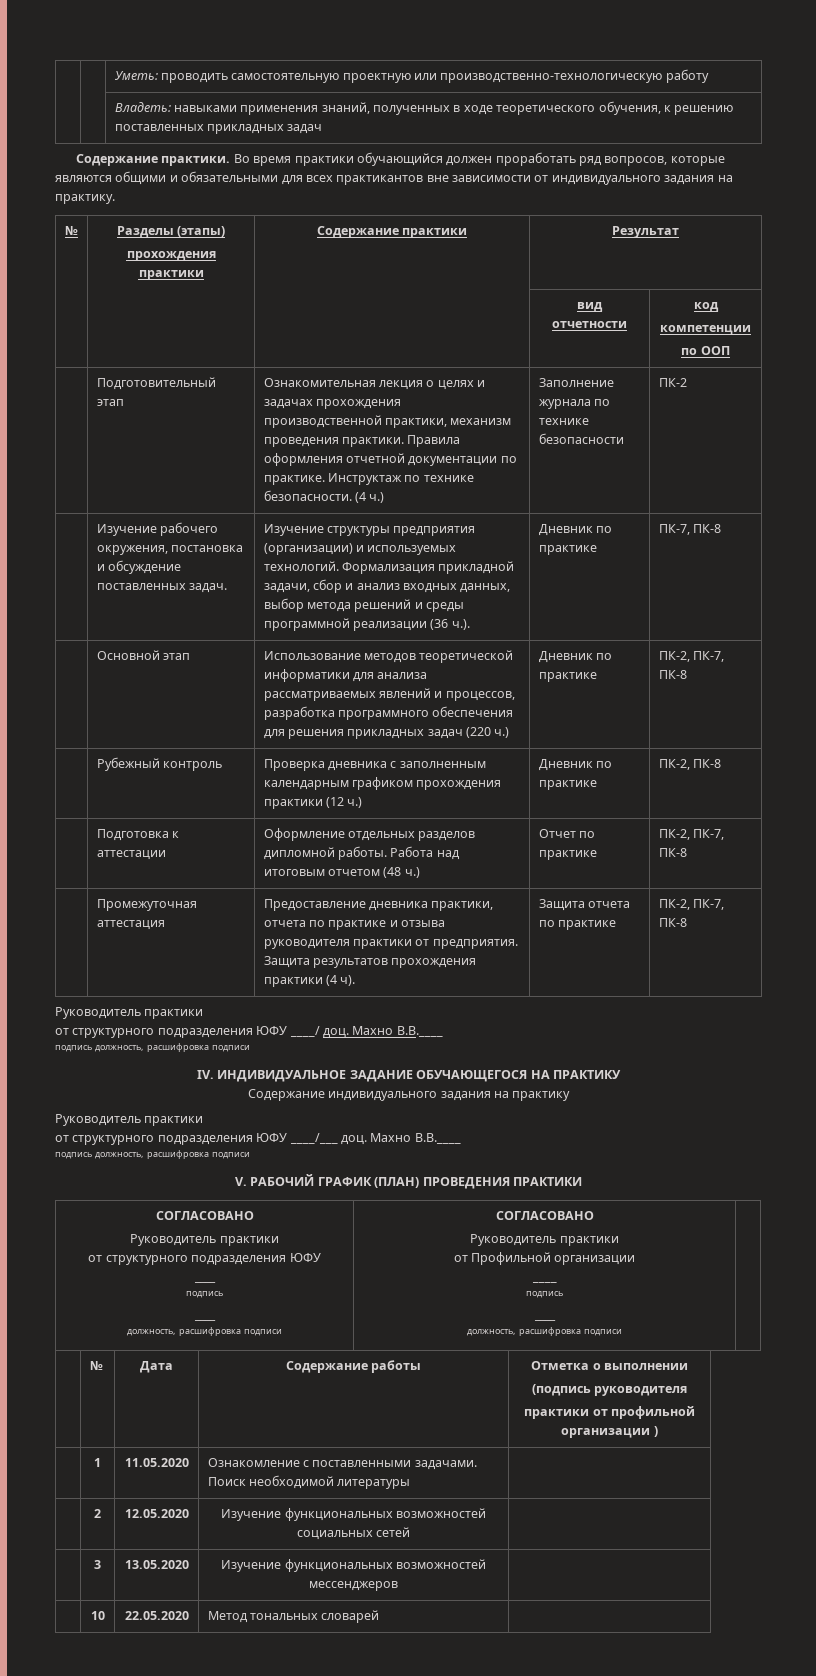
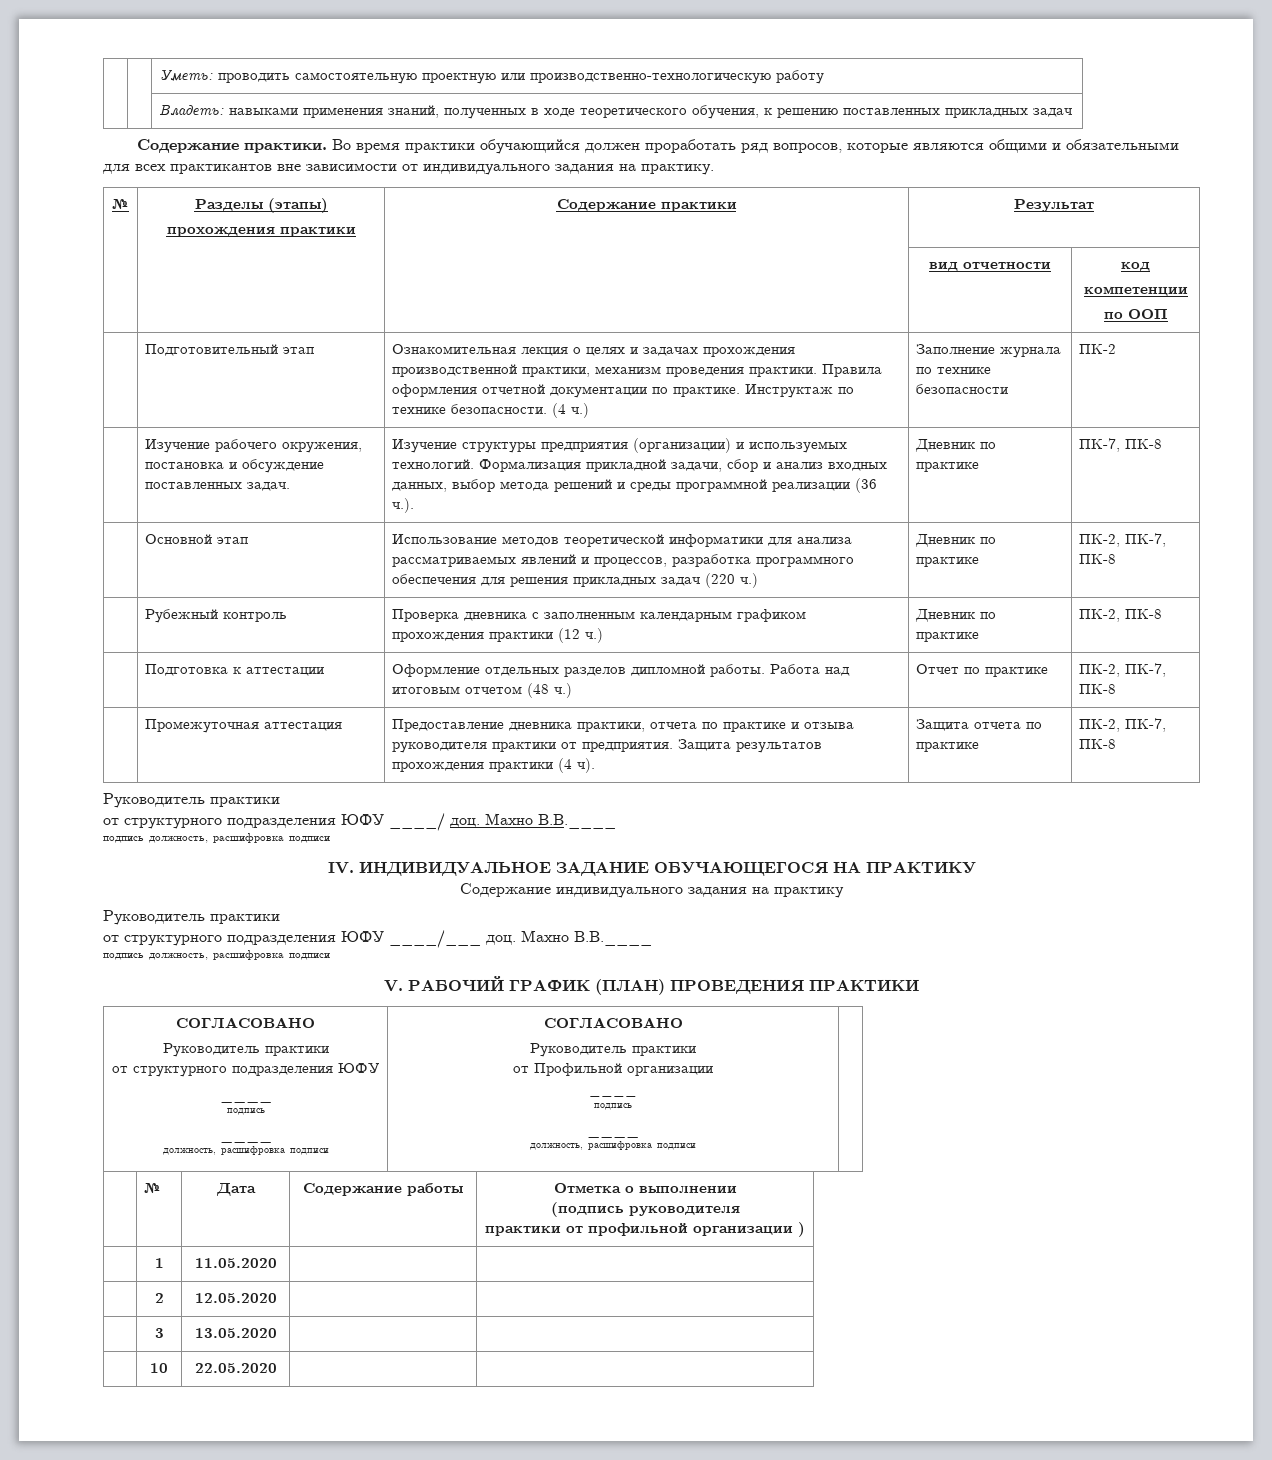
[207,1458,477,1470] [207,1475,411,1489] [94,1509,101,1518] [124,1509,189,1518] [221,1508,486,1521] [296,1527,411,1540] [94,1560,101,1569] [124,1560,189,1569] [221,1559,486,1572] [309,1581,398,1591] Ознакомление с поставленными задачами. Поиск необходимой литературы | // | 2 | 12.05.2020 | Изучение функциональных возможностей социальных сетей | // | 3 | 13.05.2020 | Изучение функциональных возможностей мессенджеров -> [154,1293,164,1303] [194,1293,277,1303] [154,1328,164,1338] [194,1328,277,1338] | // | 2 | 12.05.2020 | | // | 3 | 13.05.2020 |
[207,1610,380,1623] Метод тональных словарей -> (277, 1368) none

